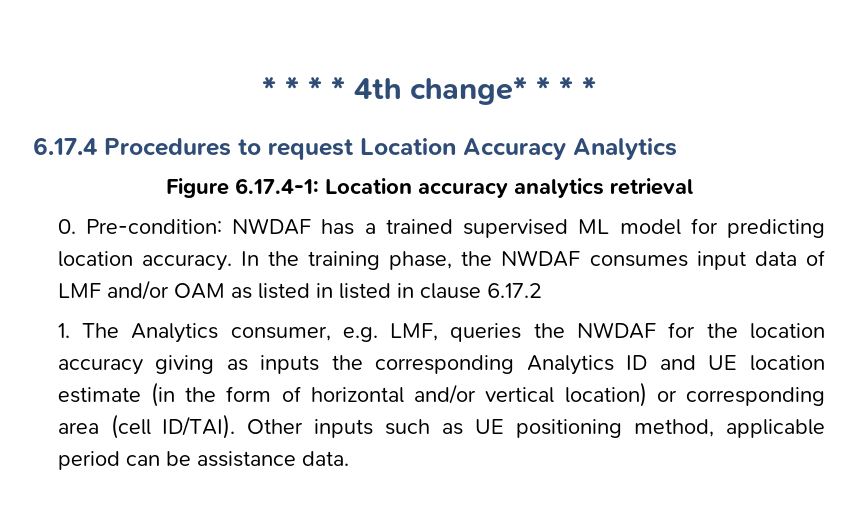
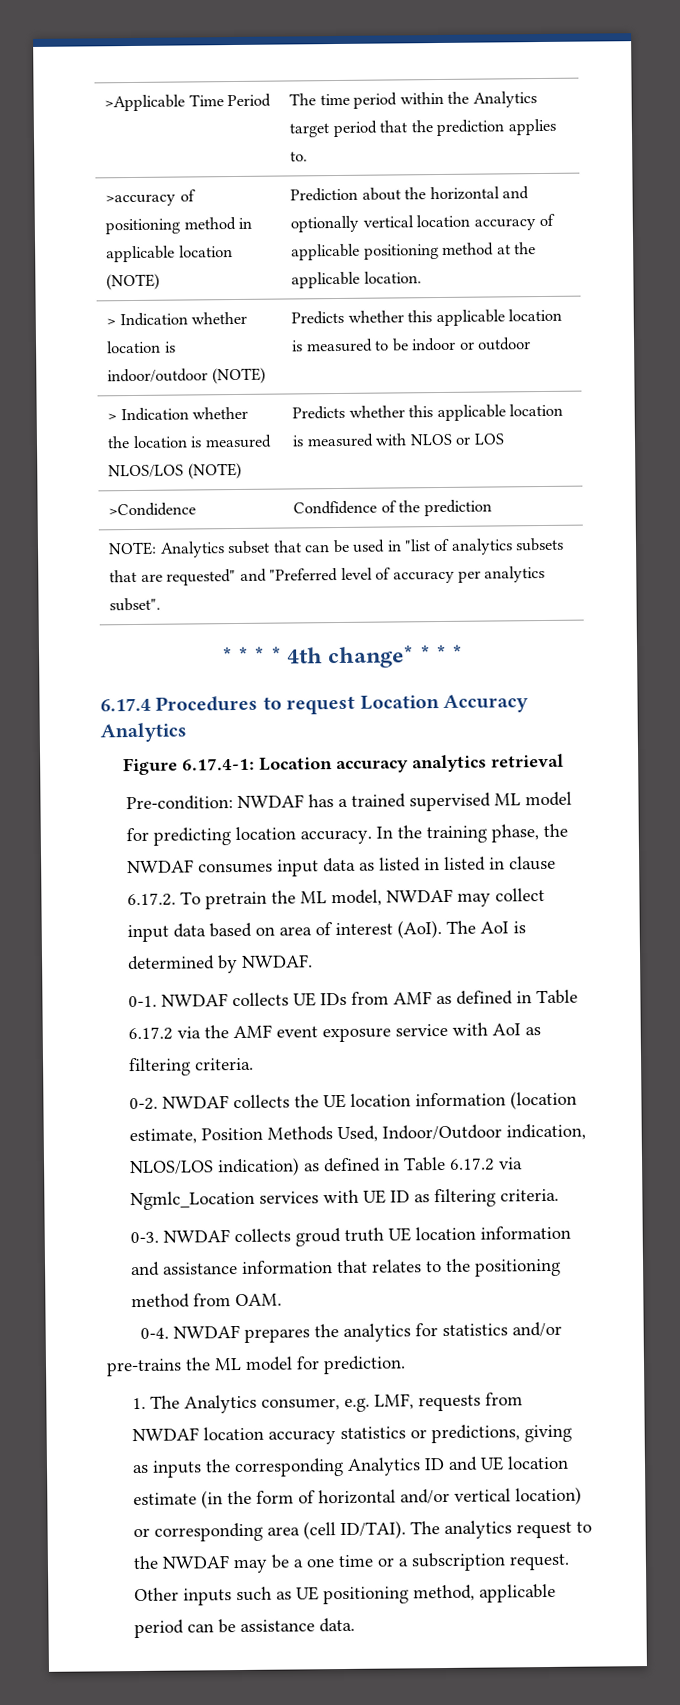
(262, 87) none -> [104,93,272,112] [289,91,537,109] [289,118,556,138] [290,151,309,162] [105,189,196,207] [105,216,253,235] [106,245,233,263] [106,273,161,291] [290,186,530,202] [290,213,556,233] [291,242,537,261] [291,271,422,289] [106,311,248,327] [106,340,176,354] [107,367,266,385] [291,308,563,327] [291,337,532,353] [107,406,249,422] [107,434,272,449] [108,462,242,480] [292,403,564,422] [292,433,505,448] [108,502,197,517] [293,499,492,517] [108,537,565,558] [109,565,546,586] [109,597,162,612] >Applicable Time Period | The time period within the Analytics target period that the prediction applies to. // >accuracy of positioning method in applicable location (NOTE) | Prediction about the horizontal and optionally vertical location accuracy of applicable positioning method at the applicable location. // > Indication whether location is indoor/outdoor (NOTE) | Predicts whether this applicable location is measured to be indoor or outdoor // > Indication whether the location is measured NLOS/LOS (NOTE) | Predicts whether this applicable location is measured with NLOS or LOS // >Condidence | Condfidence of the prediction // NOTE: Analytics subset that can be used in "list of analytics subsets that are requested" and "Preferred level of accuracy per analytics subset". //
[57,219,76,234] 0. -> (564, 760) none
[806,250,825,266] [57,280,225,300] of LMF and/or OAM -> (357, 865) none
[486,283,542,298] 6.17.2 -> [127,887,546,910] [127,919,527,943] [128,954,314,974] [128,989,579,1008] [128,1022,542,1043] [128,1057,255,1077] [129,1090,578,1111] [129,1123,587,1145] [130,1156,524,1177] [130,1188,560,1211] [130,1225,572,1247] [130,1258,562,1277] [131,1293,283,1309] [140,1321,563,1343] [106,1355,406,1377] 6.17.2. To pretrain the ML model, NWDAF may collect input data based on area of interest (AoI). The AoI is determined by NWDAF. // 0-1. NWDAF collects UE IDs from AMF as defined in Table 6.17.2 via the AMF event exposure service with AoI as filtering criteria. // 0-2. NWDAF collects the UE location information (location estimate, Position Methods Used, Indoor/Outdoor indication, NLOS/LOS indication) as defined in Table 6.17.2 via Ngmlc_Location services with UE ID as filtering criteria. // 0-3. NWDAF collects groud truth UE location information and assistance information that relates to the positioning method from OAM. // 0-4. NWDAF prepares the analytics for statistics and/or pre-trains the ML model for prediction.
[450,322,825,342] [57,358,143,375] queries the NWDAF for the location accuracy -> [418,1392,524,1412] [132,1424,521,1445] requests from NWDAF location accuracy statistics or predictions,
(236, 426) none -> [410,1520,593,1540] [133,1552,571,1574] The analytics request to the NWDAF may be a one time or a subscription request.

